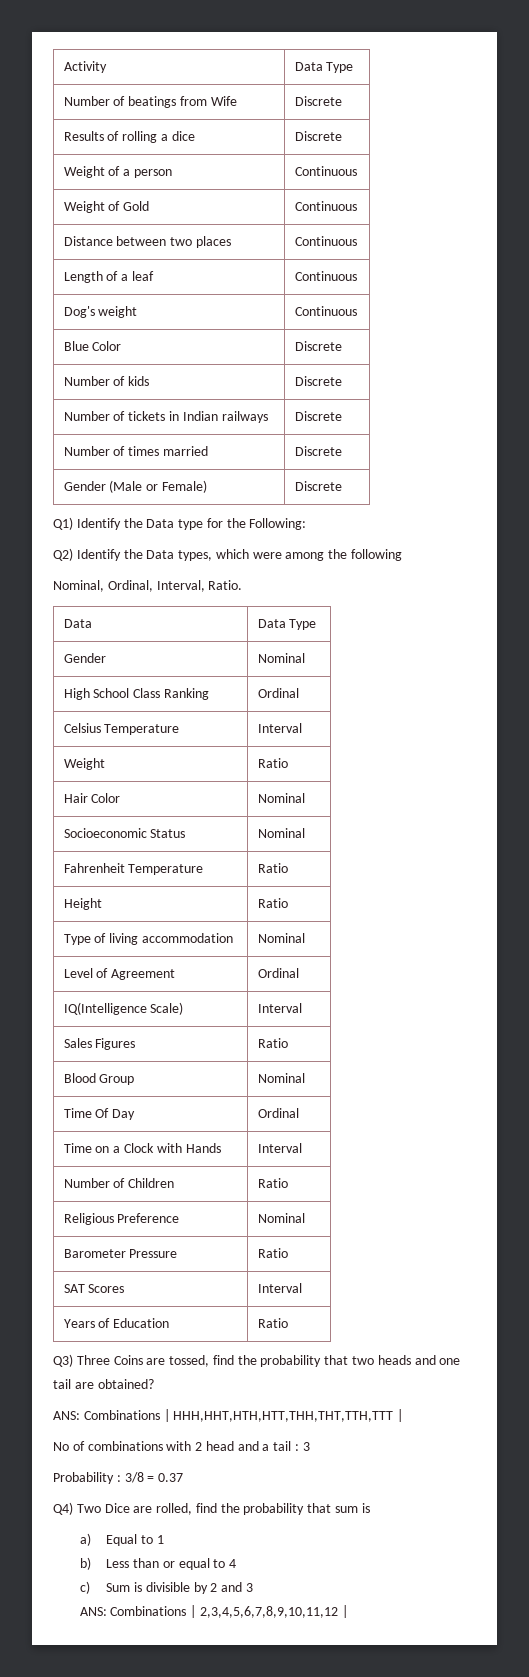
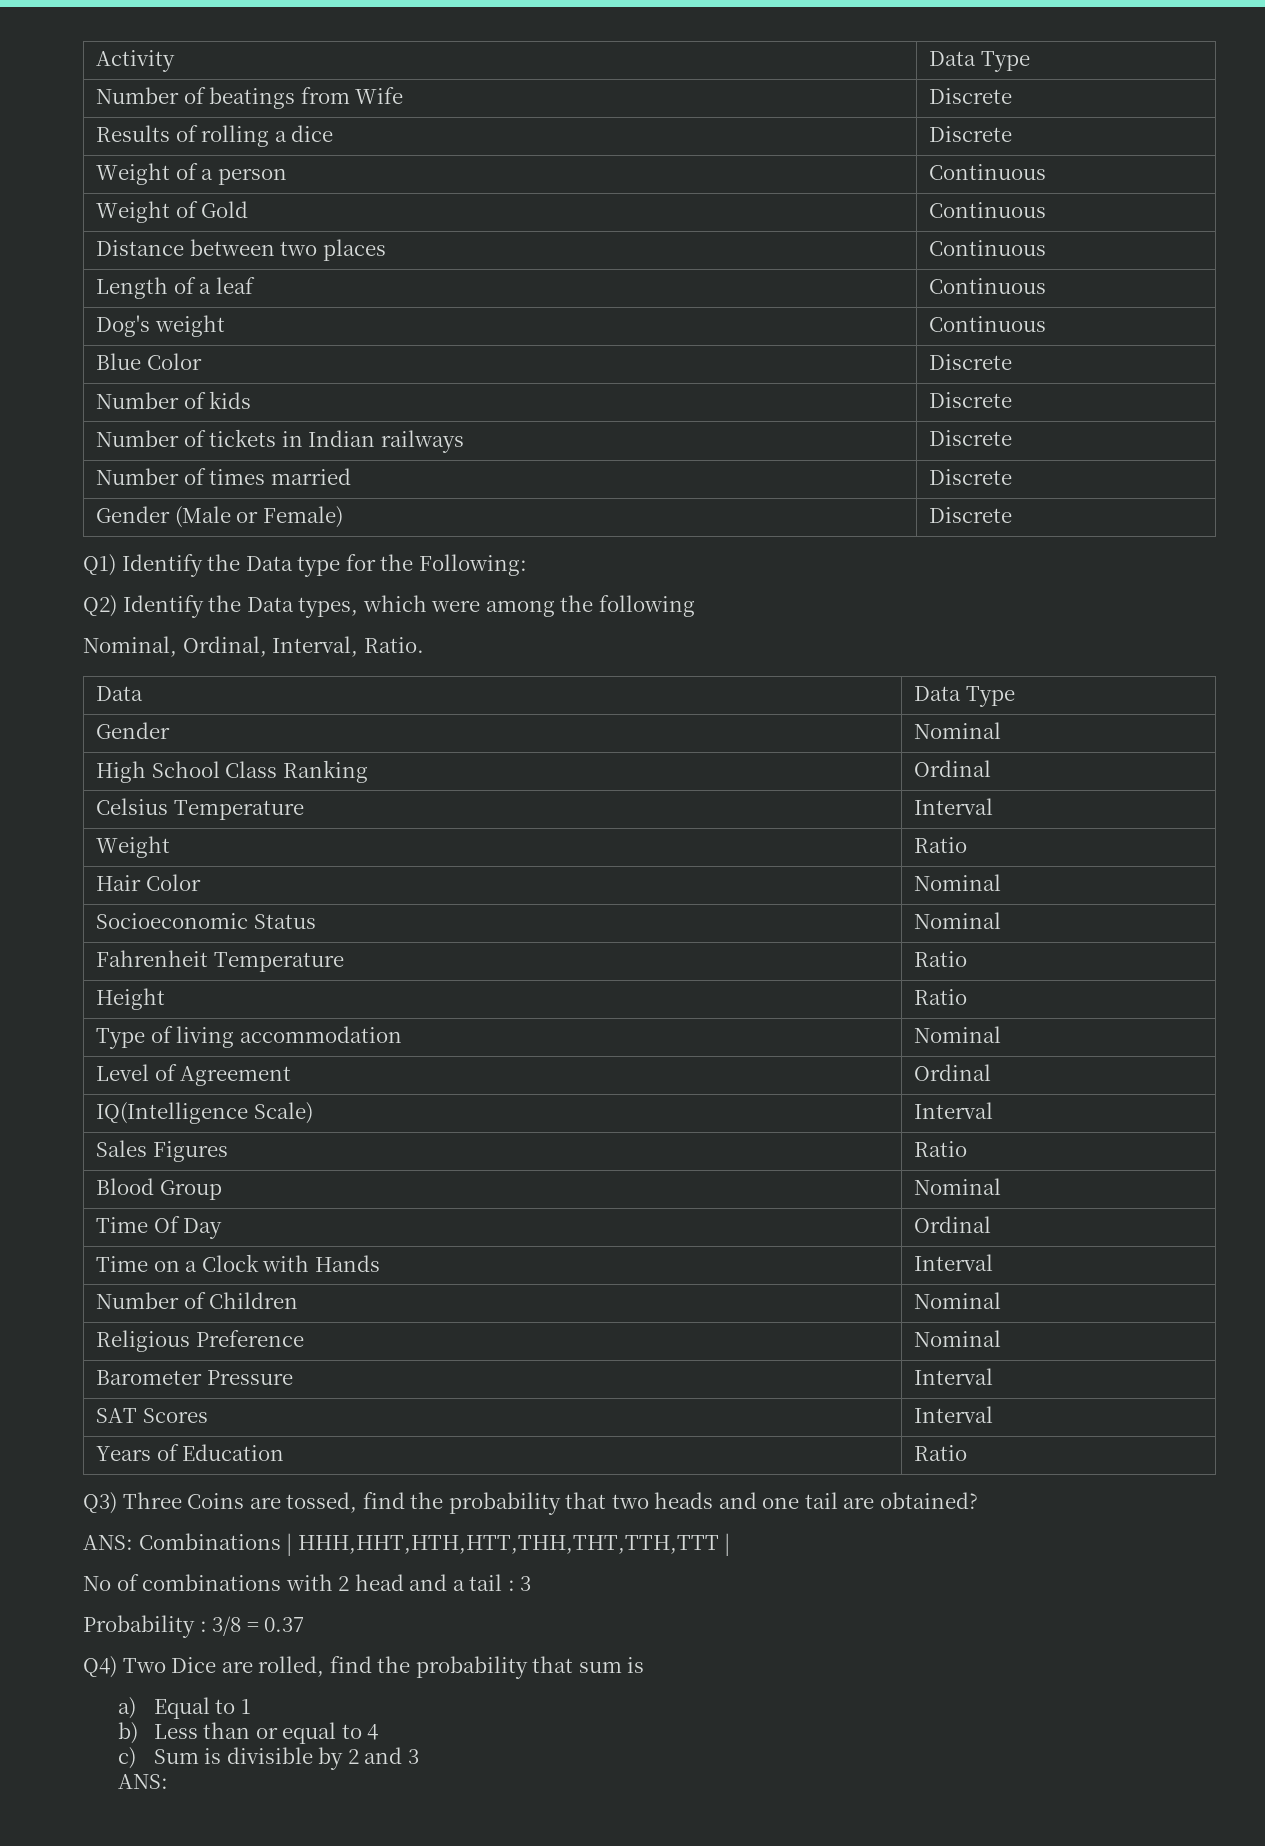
[257,1178,288,1188] Ratio -> [914,1292,1002,1309] Nominal
[257,1248,288,1258] Ratio -> [914,1368,994,1385] Interval
[110,1605,348,1618] Combinations | 2,3,4,5,6,7,8,9,10,11,12 | -> (169, 1781) none

